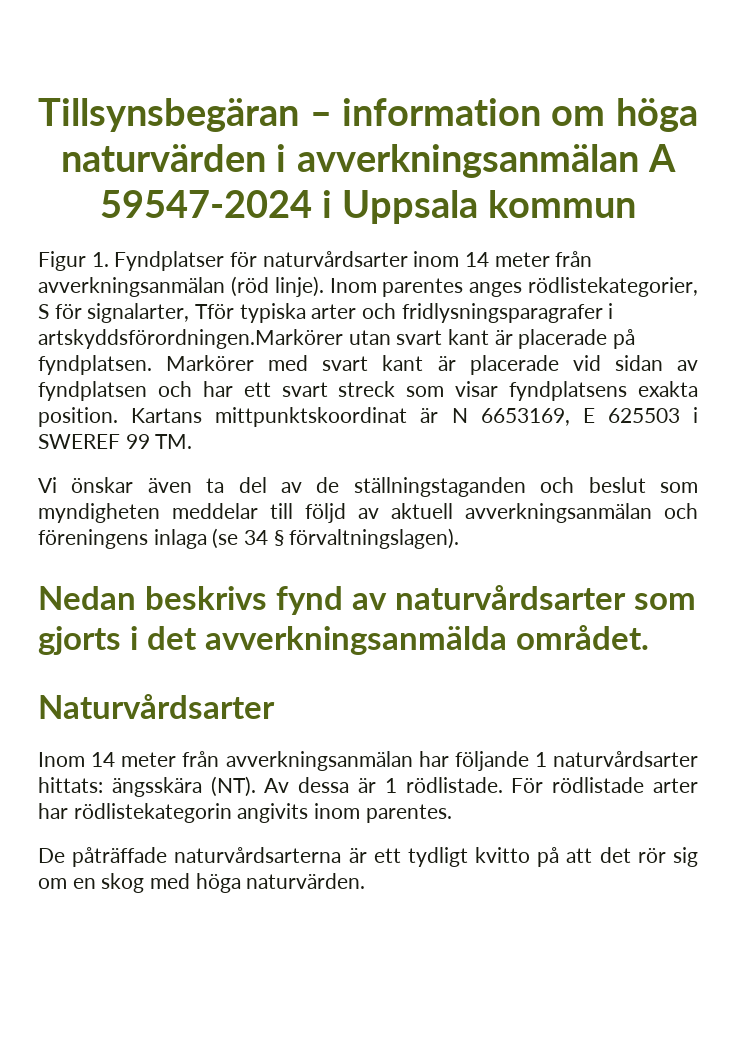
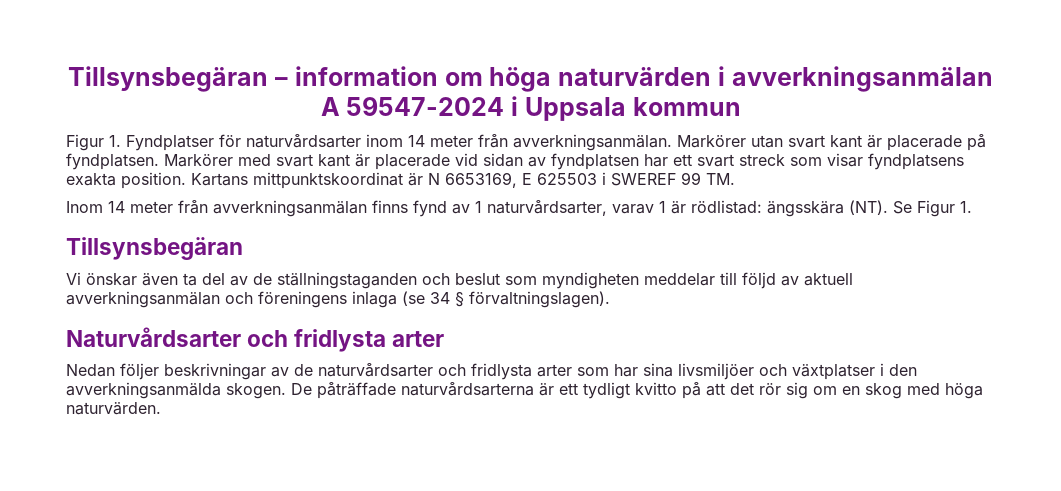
[38,276,698,297] [38,303,614,323] [38,329,343,349] avverkningsanmälan (röd linje). Inom parentes anges rödlistekategorier, S för signalarter, Tför typiska arter och fridlysningsparagrafer i artskyddsförordningen.Markörer -> [513,134,746,151] avverkningsanmälan. Markörer
[157,381,192,397] och -> (639, 161) none
(193, 441) none -> [66,200,972,217] [66,237,243,260] // Inom 14 meter från avverkningsanmälan finns fynd av 1 naturvårdsarter, varav 1 är rödlistad: ängsskära (NT). Se Figur 1. // Tillsynsbegäran
[38,585,696,615] [38,625,649,655] [38,694,275,719] [38,751,698,771] [38,776,698,797] [38,803,452,823] Nedan beskrivs fynd av naturvårdsarter som gjorts i det avverkningsanmälda området. // Naturvårdsarter // Inom 14 meter från avverkningsanmälan har följande 1 naturvårdsarter hittats: ängsskära (NT). Av dessa är 1 rödlistade. För rödlistade arter har rödlistekategorin angivits inom parentes. // -> [66,327,445,352] [66,363,917,380] [66,382,286,399] Naturvårdsarter och fridlysta arter // Nedan följer beskrivningar av de naturvårdsarter och fridlysta arter som har sina livsmiljöer och växtplatser i den avverkningsanmälda skogen.

